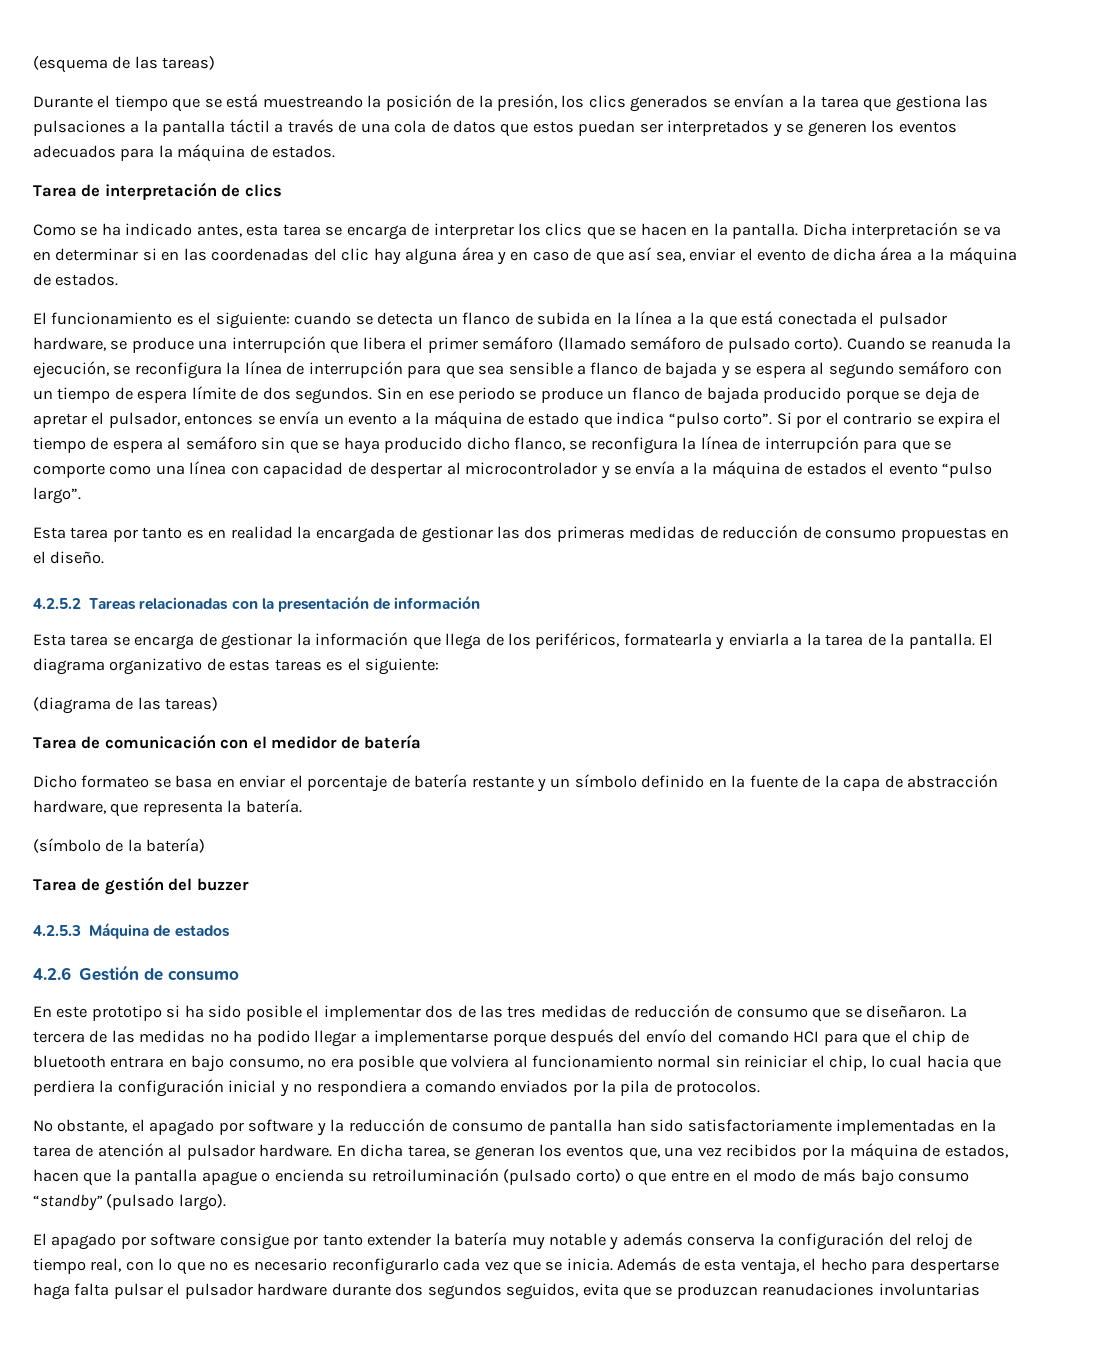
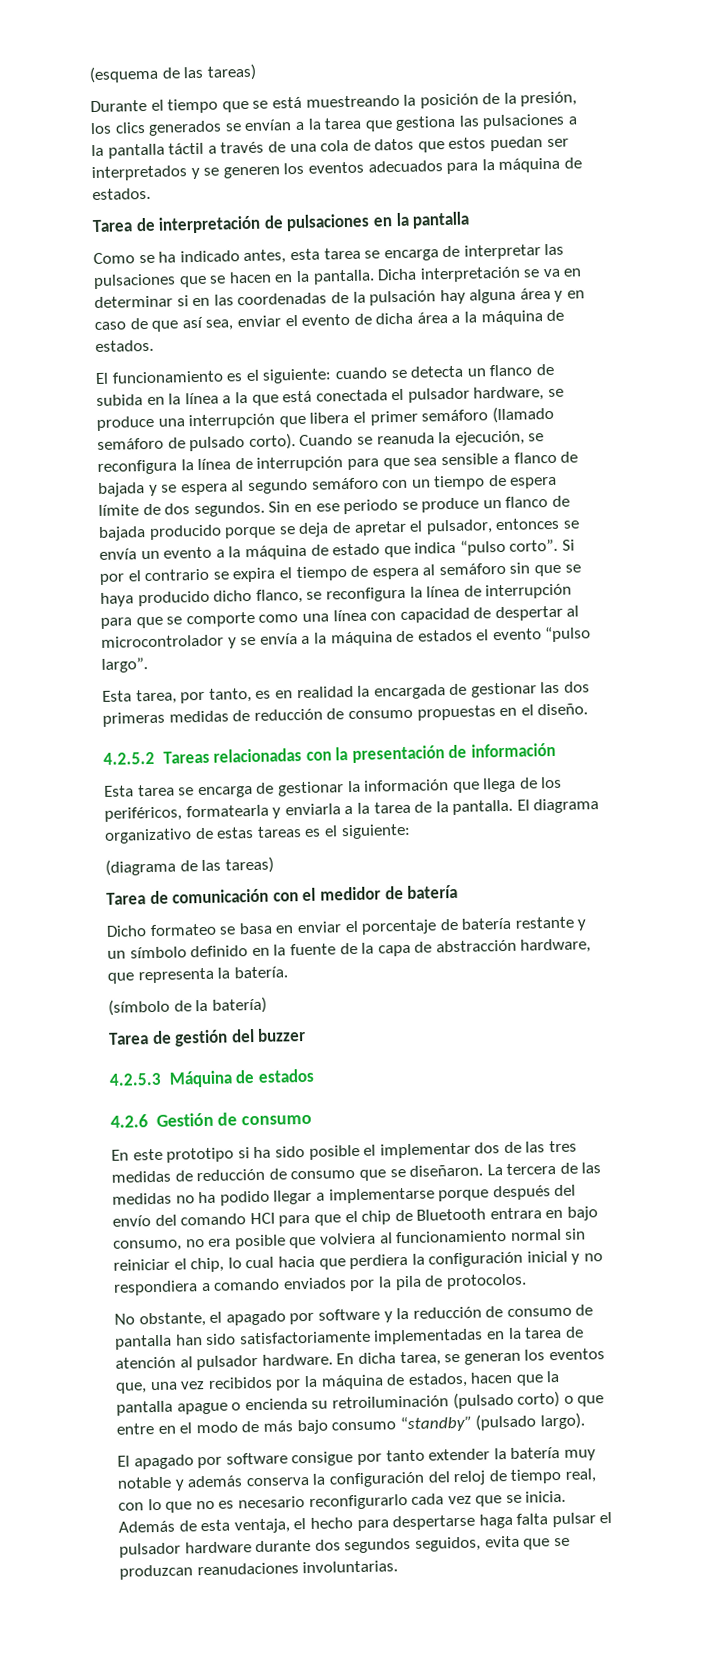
[244,184,282,197] clics -> [286,211,471,232] pulsaciones en la pantalla
[518,223,583,236] los clics -> [544,243,565,256] [93,273,176,290] las pulsaciones
[313,248,370,261] del clic -> [330,290,437,306] de la pulsación
[70,527,183,542] tarea por tanto -> [135,687,252,705] tarea, por tanto,
[33,1055,106,1068] bluetooth -> [416,1208,487,1221] Bluetooth
[878,1283,980,1296] involuntarias -> [302,1560,399,1574] involuntarias.

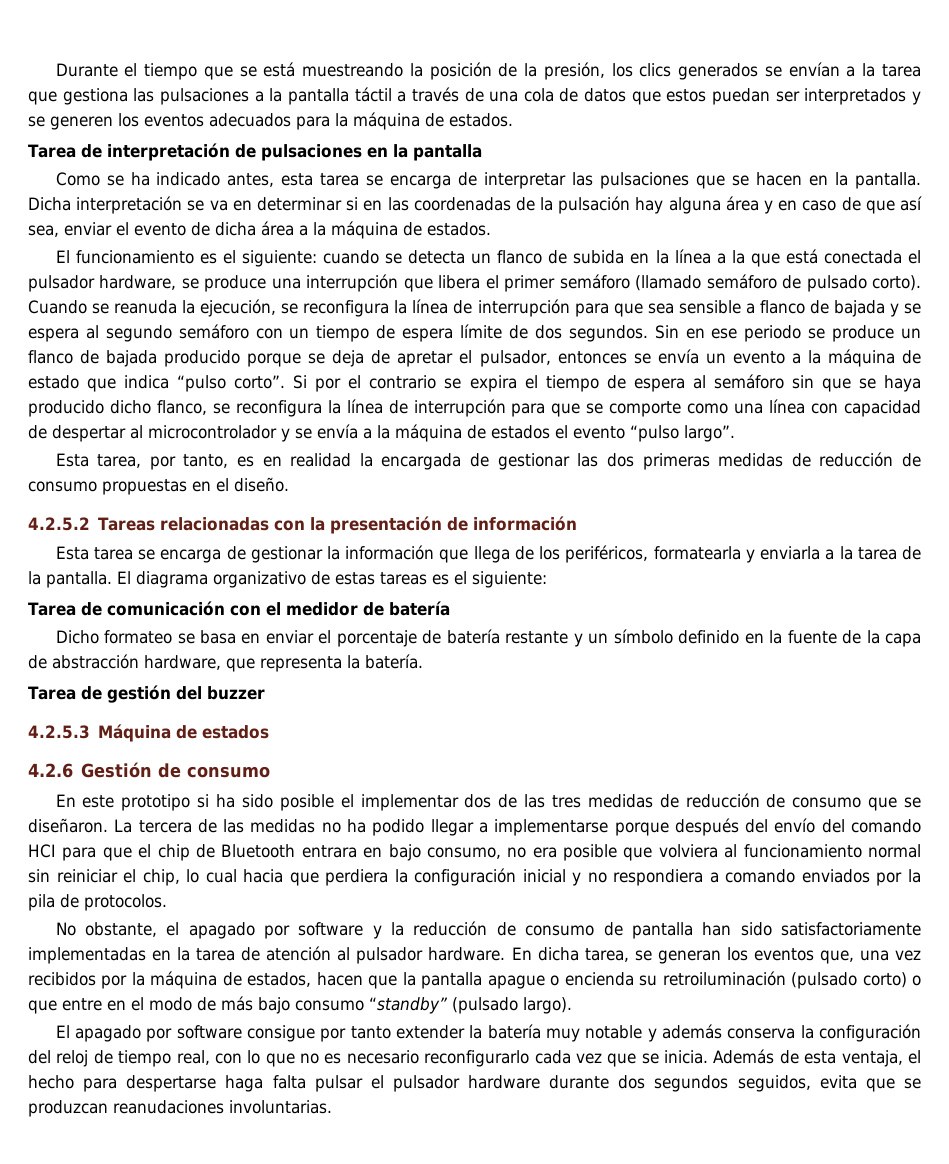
[89,63,257,84] (esquema de las tareas) // -> (55, 70) none
[105,856,274,876] // (diagrama de las tareas) -> (547, 579) none
[108,996,267,1016] // (símbolo de la batería) -> (423, 661) none

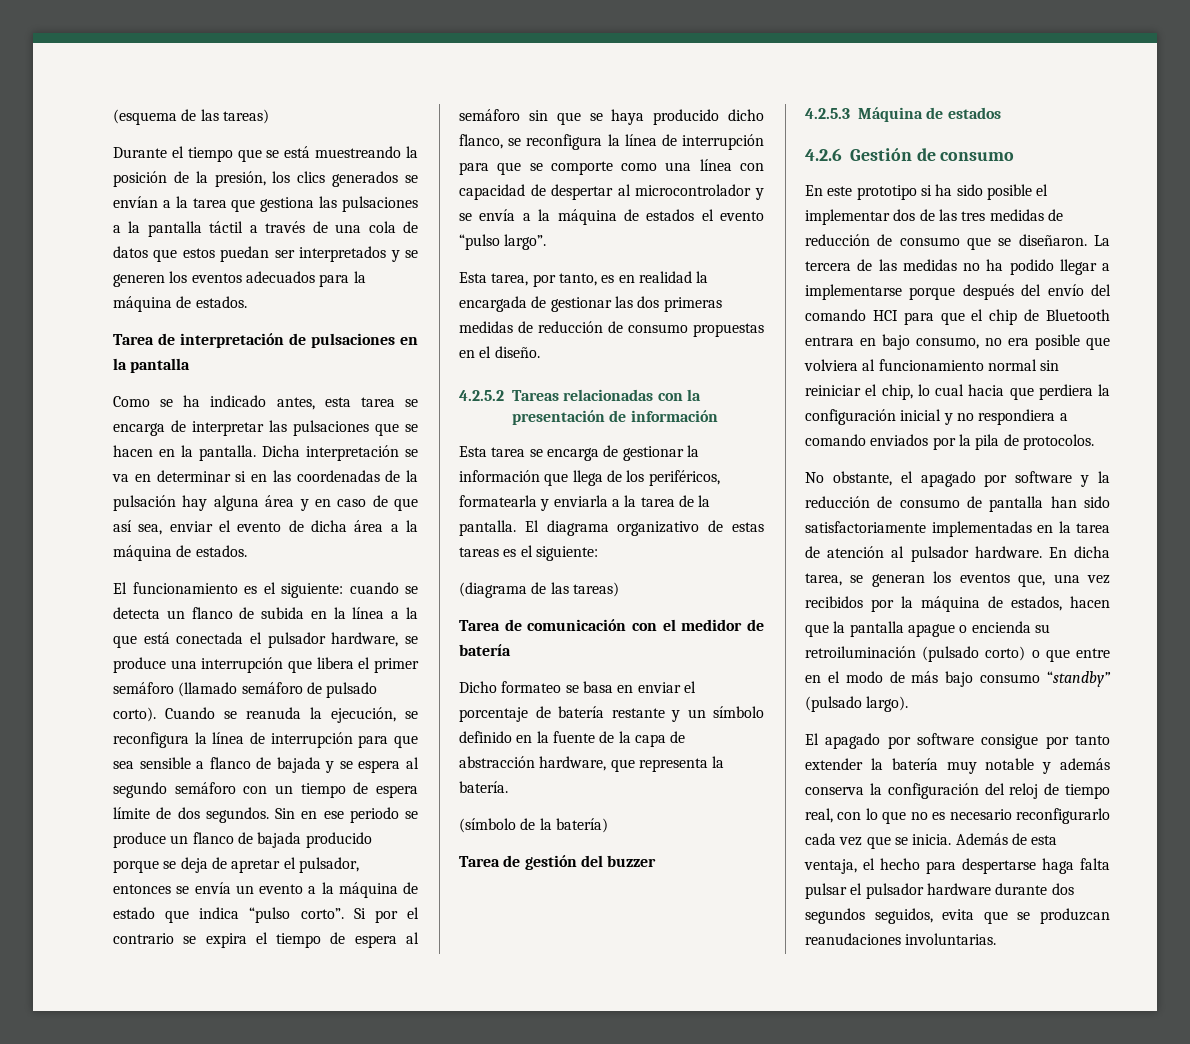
(55, 70) none -> [113,109,269,125] (esquema de las tareas) //
(547, 579) none -> [459,582,619,598] // (diagrama de las tareas)
(423, 661) none -> [459,818,608,833] // (símbolo de la batería)

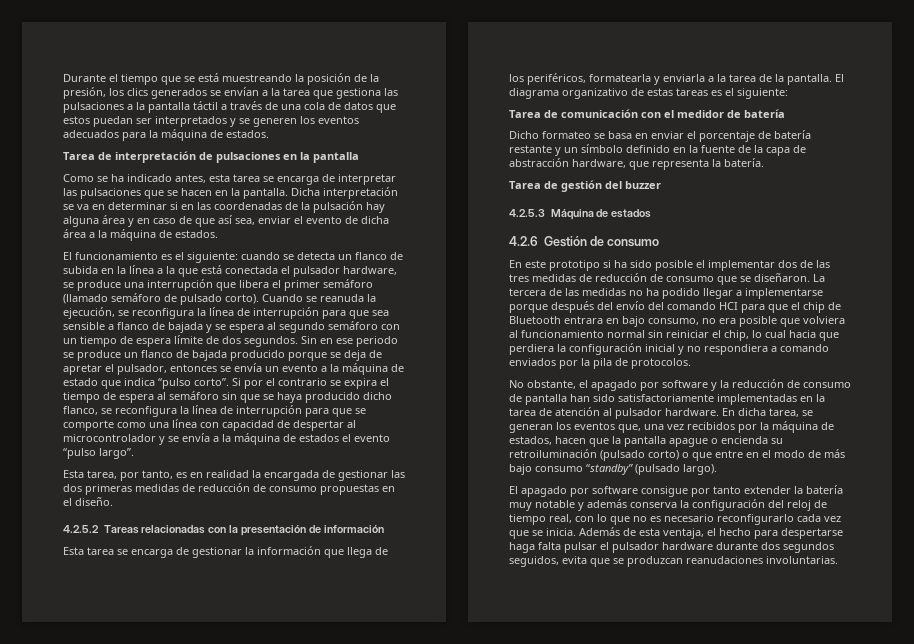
[113,109,269,125] (esquema de las tareas) // -> (63, 78) none
[459,582,619,598] // (diagrama de las tareas) -> (788, 93) none
[459,818,608,833] // (símbolo de la batería) -> (764, 162) none

